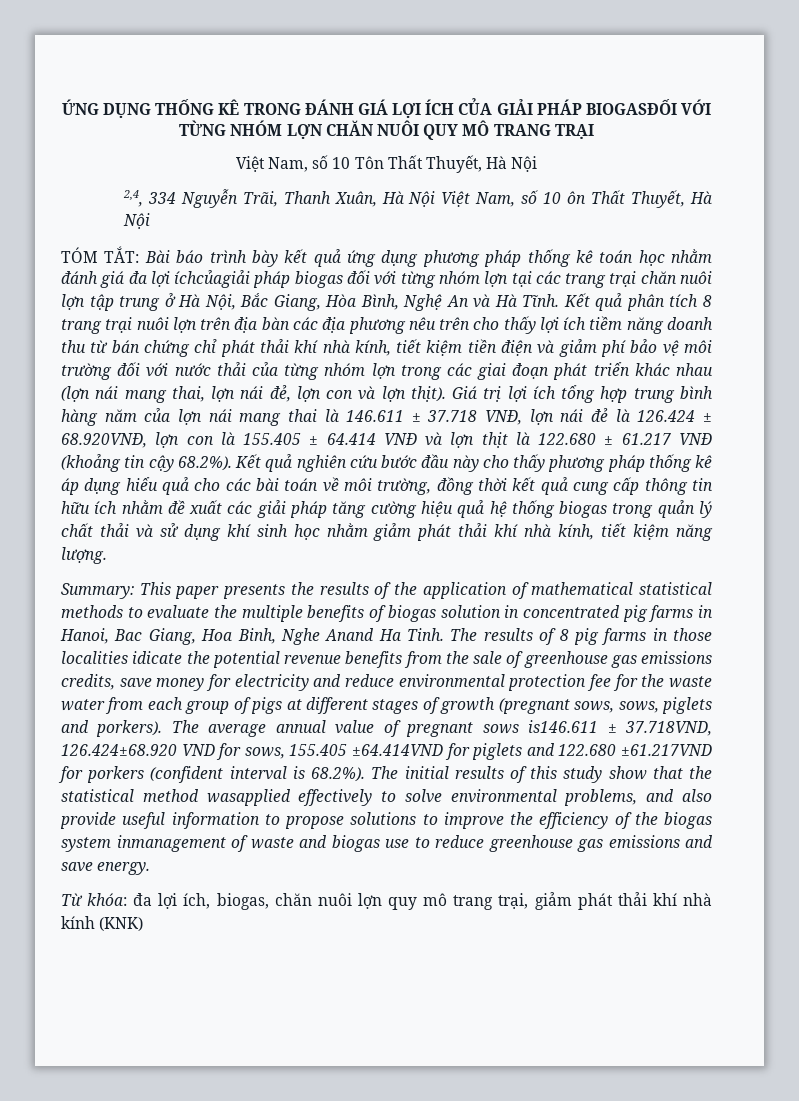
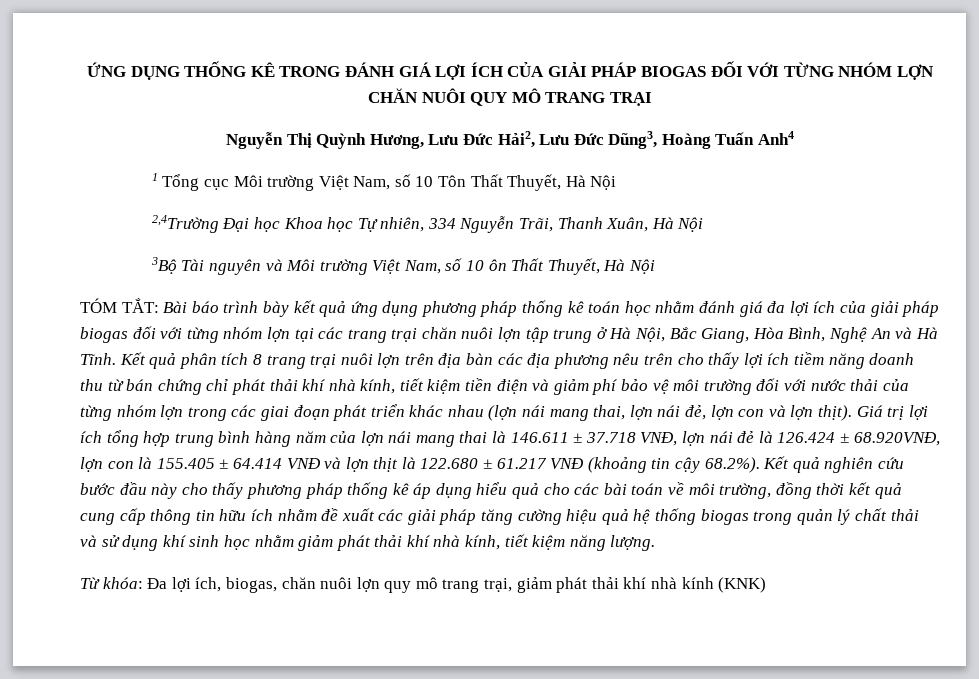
[586,99,678,115] BIOGASĐỐI -> [641,61,743,77] BIOGAS ĐỐI
(594, 131) none -> [225,131,795,149] [151,173,315,191] Nguyễn Thị Quỳnh Hương, Lưu Đức Hải2, Lưu Đức Dũng3, Hoàng Tuấn Anh4 // 1 Tổng cục Môi trường
[122,190,143,207] 2,4, -> [151,215,425,233] 2,4Trường Đại học Khoa học Tự nhiên,
(436, 199) none -> [150,257,368,275] // 3Bộ Tài nguyên và Môi trường
[174,270,251,288] íchcủagiải -> [813,301,899,317] ích của giải
[61,582,713,599] [61,605,714,622] [60,628,712,645] [61,651,712,668] [61,674,712,691] [61,697,712,714] [61,720,712,737] [61,743,713,760] [58,766,712,783] [61,789,712,806] [60,812,712,829] [61,835,713,852] [61,862,151,875] // Summary: This paper presents the results of the application of mathematical statistical methods to evaluate the multiple benefits of biogas solution in concentrated pig farms in Hanoi, Bac Giang, Hoa Binh, Nghe Anand Ha Tinh. The results of 8 pig farms in those localities idicate the potential revenue benefits from the sale of greenhouse gas emissions credits, save money for electricity and reduce environmental protection fee for the waste water from each group of pigs at different stages of growth (pregnant sows, sows, piglets and porkers). The average annual value of pregnant sows is146.611 ± 37.718VND, 126.424±68.920 VND for sows, 155.405 ±64.414VND for piglets and 122.680 ±61.217VND for porkers (confident interval is 68.2%). The initial results of this study show that the statistical method wasapplied effectively to solve environmental problems, and also provide useful information to propose solutions to improve the efficiency of the biogas system inmanagement of waste and biogas use to reduce greenhouse gas emissions and save energy. -> (656, 543) none
[133,893,153,906] đa -> [147,578,168,589] Đa

